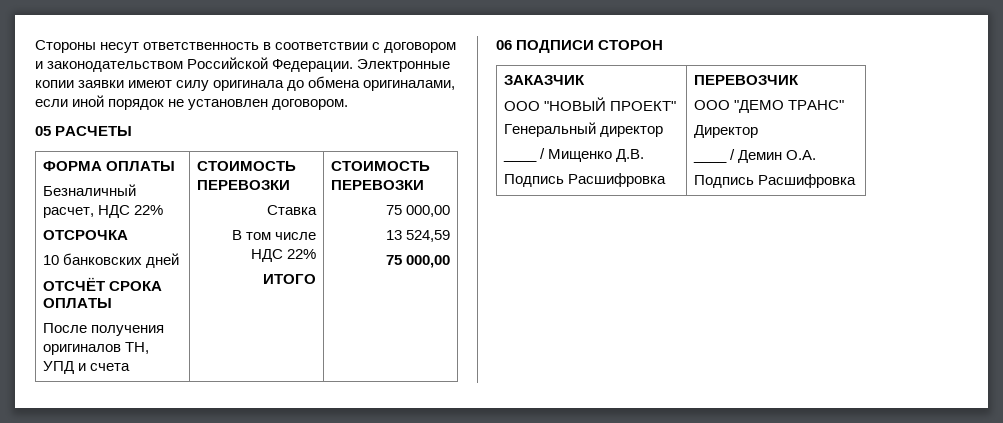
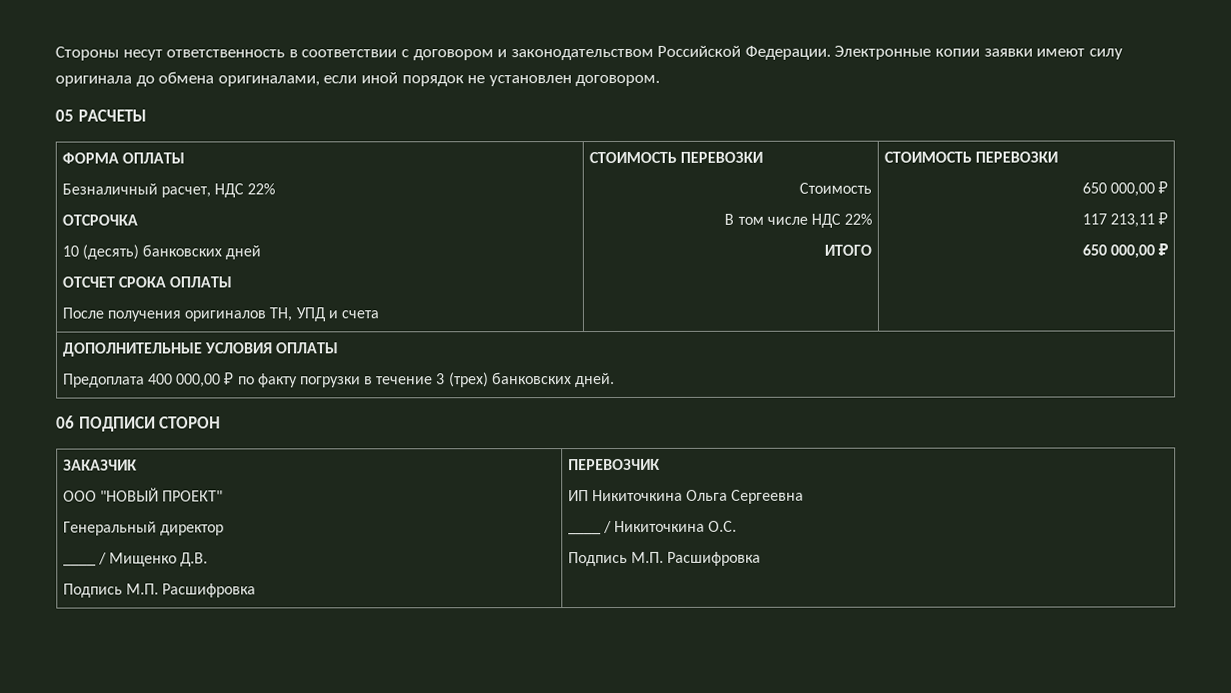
(59, 260) none -> [82,244,140,260] (десять)
[42,277,105,291] ОТСЧЁТ -> [61,276,115,288] ОТСЧЕТ
[267,205,318,215] Ставка -> [799,182,873,194] Стоимость
[386,205,451,217] [386,230,451,242] [386,255,451,268] 75 000,00 // 13 524,59 // 75 000,00 -> [1081,181,1169,197] [1081,212,1169,228] [1081,243,1170,259] [61,342,340,357] [62,372,616,388] 650 000,00 ₽ // 117 213,11 ₽ // 650 000,00 ₽ // ДОПОЛНИТЕЛЬНЫЕ УСЛОВИЯ ОПЛАТЫ // Предоплата 400 000,00 ₽ по факту погрузки в течение 3 (трех) банковских дней.
(564, 180) none -> [126,583,160,595] М.П.
[693,100,844,113] [693,125,758,138] [692,160,727,163] [729,149,816,163] [693,175,754,188] ООО "ДЕМО ТРАНС" // Директор // ____ / Демин О.А. // Подпись -> [567,489,805,504] [567,520,738,536] [567,551,665,567] ИП Никиточкина Ольга Сергеевна // ____ / Никиточкина О.С. // Подпись М.П.

